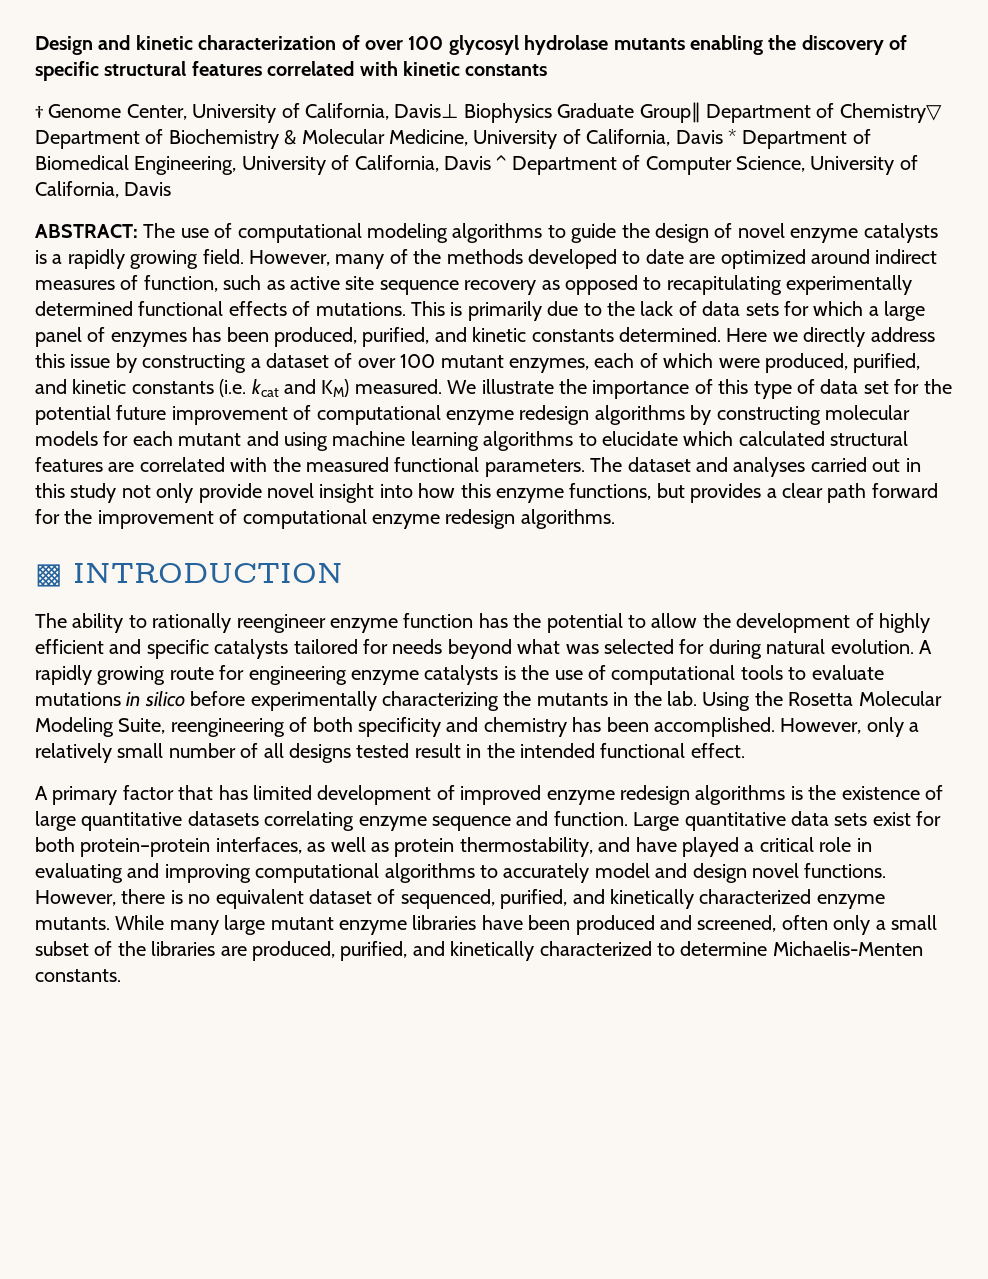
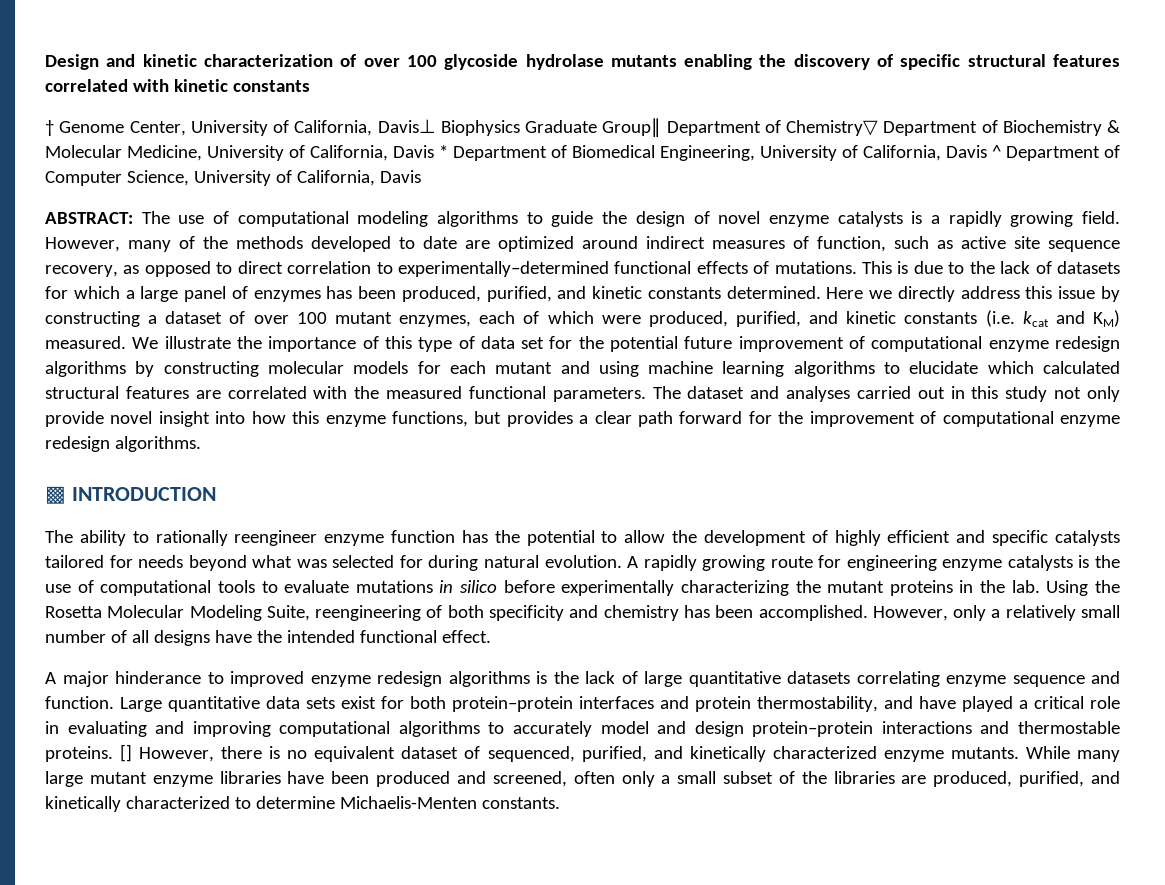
[448,35,519,55] glycosyl -> [444,54,519,70] glycoside
[464,280,537,295] recovery -> [45,265,118,277] recovery,
[666,275,913,295] [35,301,133,316] recapitulating experimentally determined -> [237,261,609,277] direct correlation to experimentally–determined
[467,301,542,321] primarily -> (909, 267) none
[702,301,779,316] data sets -> [1057,261,1121,274] datasets
[536,693,608,706] mutants -> [827,580,953,596] mutant proteins
[356,743,482,758] tested result in -> [214,630,252,643] have
[52,785,455,805] primary factor that has limited development of -> [62,671,224,687] major hinderance to
[841,786,920,800] existence -> [585,671,615,684] lack
[215,837,389,854] interfaces, as well as -> [579,696,689,709] interfaces and
[751,863,887,878] novel functions. -> [752,721,1120,737] [45,744,133,762] protein–protein interactions and thermostable proteins. []

